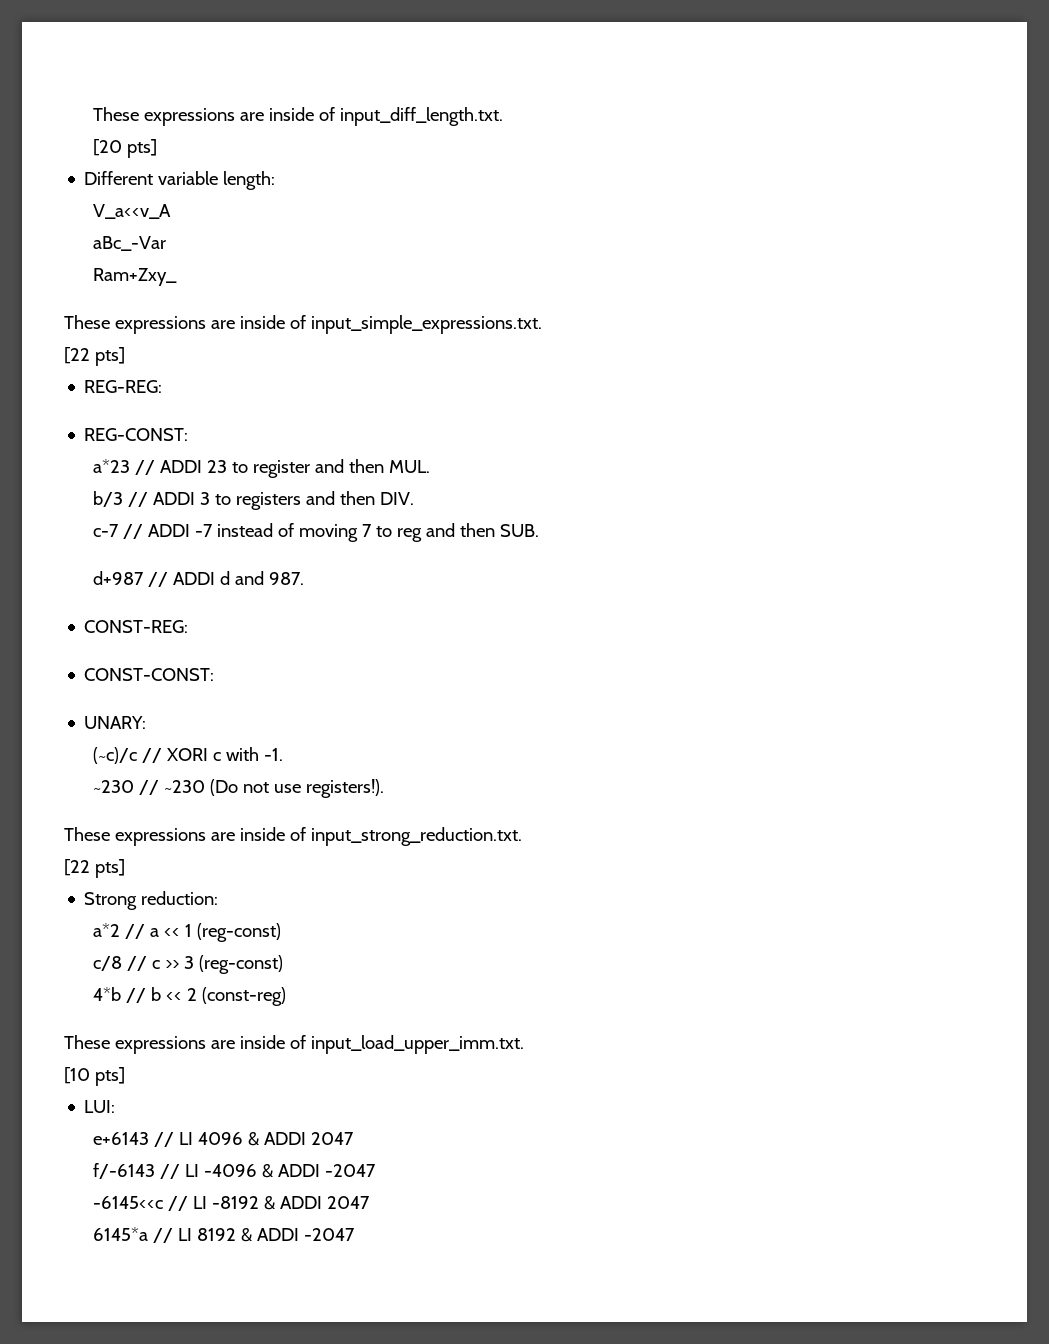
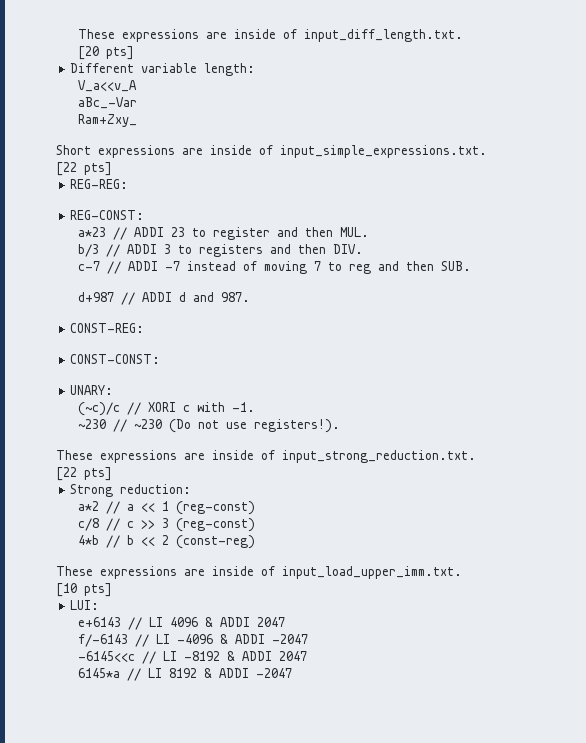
[64,315,110,329] These -> [56,145,91,155] Short

